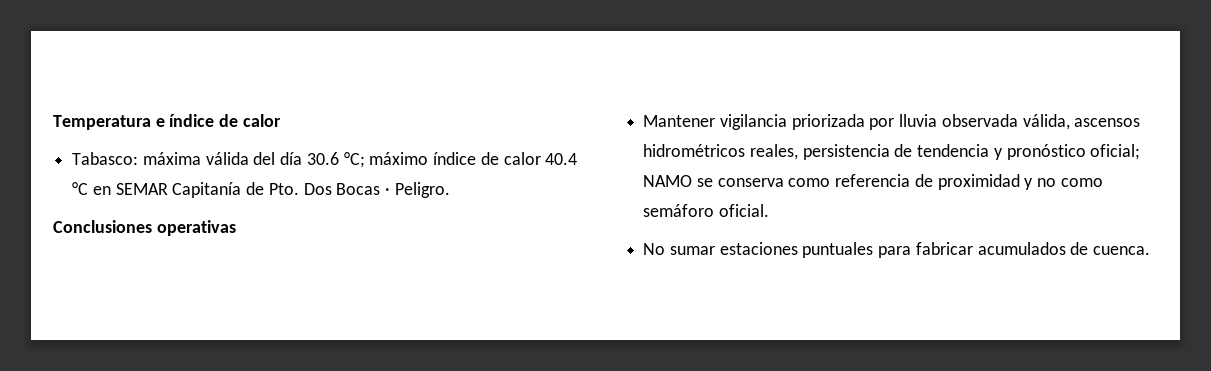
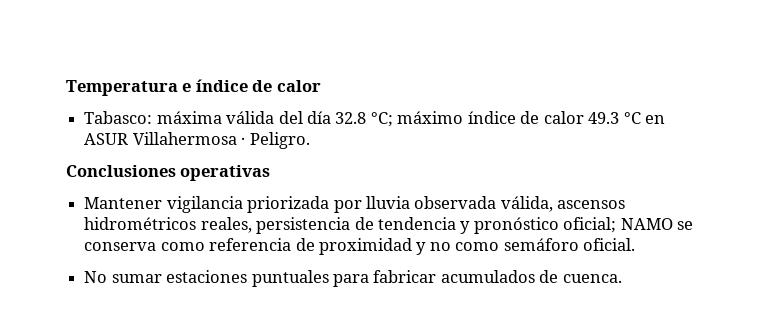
[306,152,339,165] 30.6 -> [335,112,367,124] 32.8
[545,153,578,165] 40.4 -> [588,112,620,124] 49.3
[115,182,381,198] SEMAR Capitanía de Pto. Dos Bocas -> [84,132,237,145] ASUR Villahermosa

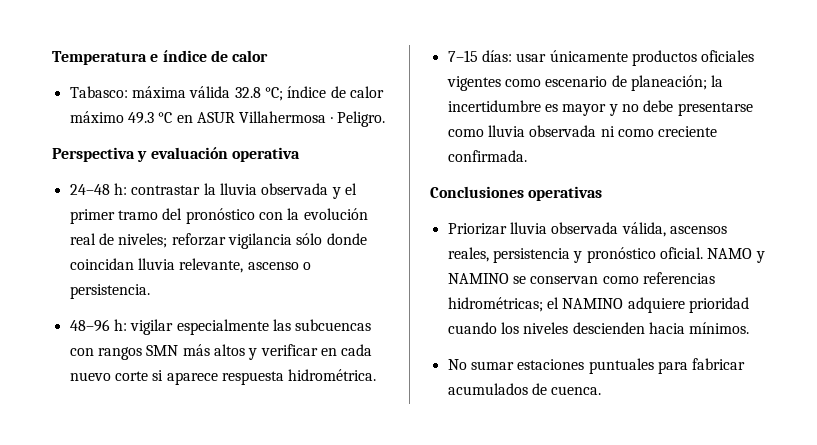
[278,111,331,124] del día -> (231, 92) none
[397,111,584,124] máximo índice de calor -> [287,86,384,98] [69,111,124,123] índice de calor máximo
[66,165,271,181] [84,196,362,213] Conclusiones operativas // Mantener vigilancia priorizada por -> [52,147,300,162] [69,183,357,199] [69,208,368,224] [69,233,367,249] [69,258,311,273] [69,284,150,299] [69,319,372,335] [69,344,373,360] [69,369,377,385] [447,50,755,66] [446,75,724,91] [447,100,753,116] [447,125,718,137] [447,150,527,162] [430,186,603,201] [447,223,507,235] Perspectiva y evaluación operativa // 24–48 h: contrastar la lluvia observada y el primer tramo del pronóstico con la evolución real de niveles; reforzar vigilancia sólo donde coincidan lluvia relevante, ascenso o persistencia. // 48–96 h: vigilar especialmente las subcuencas con rangos SMN más altos y verificar en cada nuevo corte si aparece respuesta hidrométrica. // 7–15 días: usar únicamente productos oficiales vigentes como escenario de planeación; la incertidumbre es mayor y no debe presentarse como lluvia observada ni como creciente confirmada. // Conclusiones operativas // Priorizar
[84,217,197,230] hidrométricos -> (727, 230) none
[354,217,694,234] [84,238,636,255] de tendencia y pronóstico oficial; NAMO se conserva como referencia de proximidad y no como semáforo oficial. -> [573,247,765,263] [447,272,715,284] [447,297,749,313] [447,322,750,334] y pronóstico oficial. NAMO y NAMINO se conservan como referencias hidrométricas; el NAMINO adquiere prioridad cuando los niveles descienden hacia mínimos.

